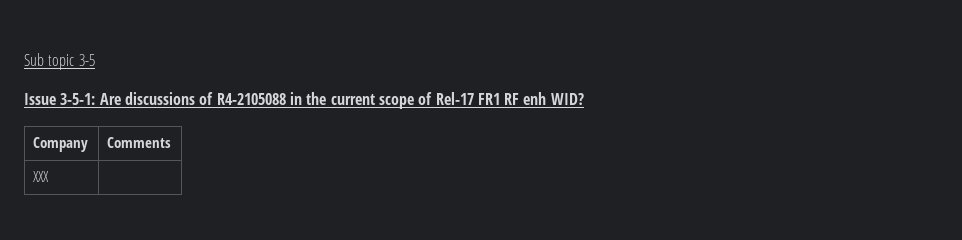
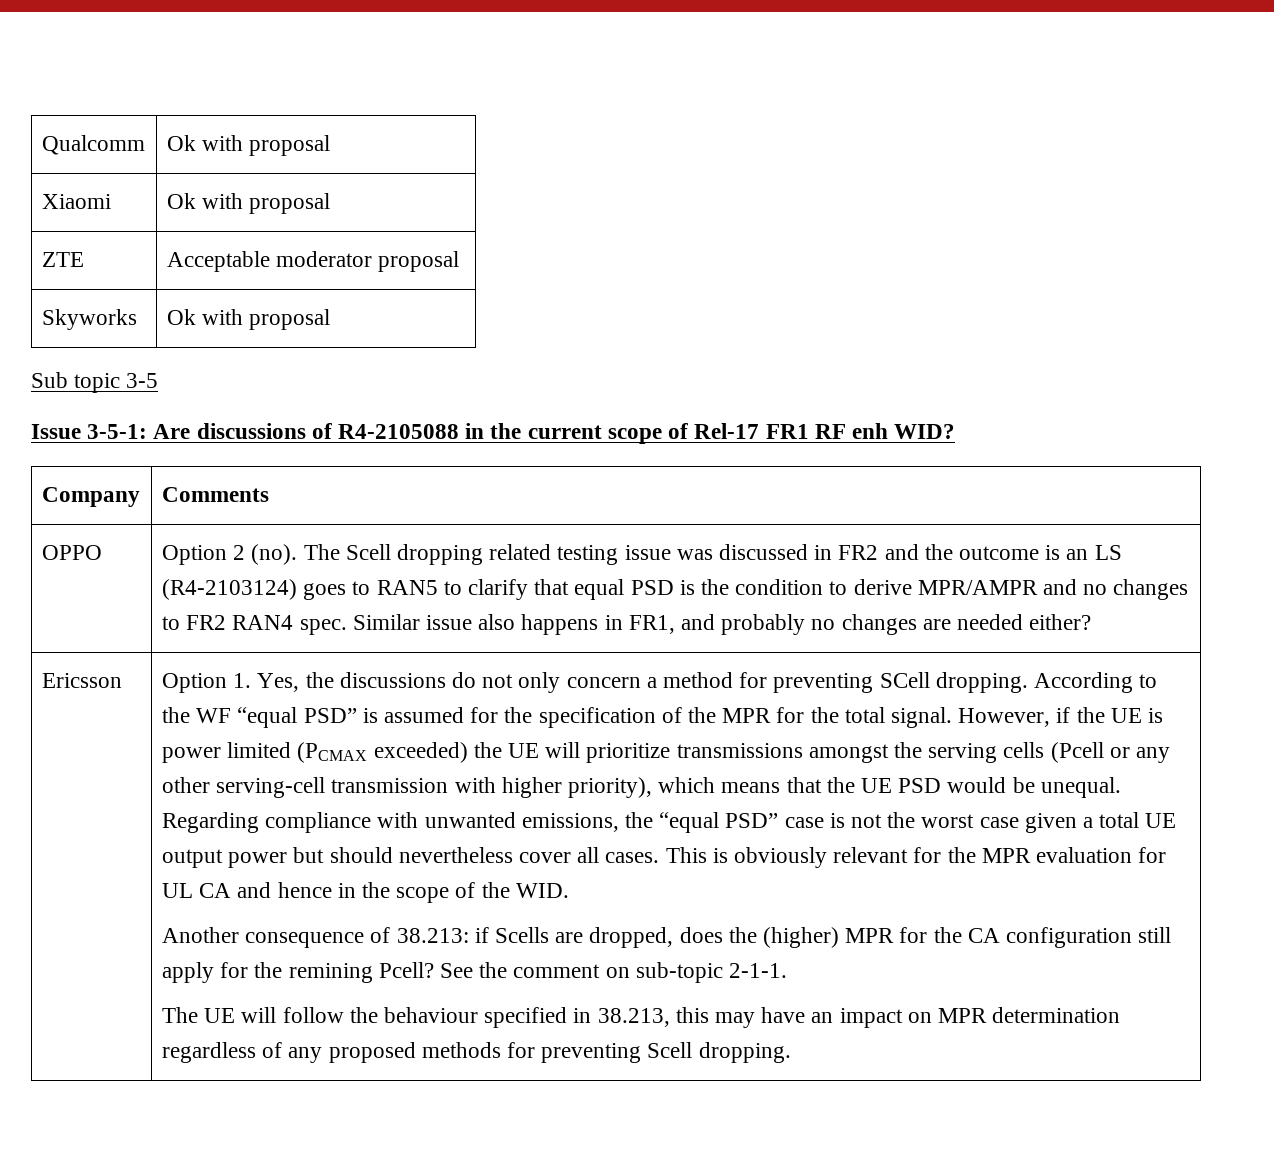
(24, 59) none -> [41,135,145,155] [166,135,331,156] [41,194,111,209] [166,193,331,214] [41,252,84,267] [166,251,460,272] [41,309,137,330] [166,309,331,330] Qualcomm | Ok with proposal // Xiaomi | Ok with proposal // ZTE | Acceptable moderator proposal // Skyworks | Ok with proposal //
[33,171,50,182] XXX | -> [41,545,102,560] [161,544,1122,565] [161,579,1189,600] [161,614,1092,635] [41,673,122,688] [161,672,1158,693] [161,707,1164,728] [161,742,1171,763] [161,777,1121,798] [161,812,1177,833] [161,847,1167,868] [161,882,569,903] [161,927,1172,948] [161,962,787,983] [161,1007,1121,1028] [161,1042,791,1063] OPPO | Option 2 (no). The Scell dropping related testing issue was discussed in FR2 and the outcome is an LS (R4-2103124) goes to RAN5 to clarify that equal PSD is the condition to derive MPR/AMPR and no changes to FR2 RAN4 spec. Similar issue also happens in FR1, and probably no changes are needed either? // Ericsson | Option 1. Yes, the discussions do not only concern a method for preventing SCell dropping. According to the WF “equal PSD” is assumed for the specification of the MPR for the total signal. However, if the UE is power limited (PCMAX exceeded) the UE will prioritize transmissions amongst the serving cells (Pcell or any other serving-cell transmission with higher priority), which means that the UE PSD would be unequal. Regarding compliance with unwanted emissions, the “equal PSD” case is not the worst case given a total UE output power but should nevertheless cover all cases. This is obviously relevant for the MPR evaluation for UL CA and hence in the scope of the WID. // Another consequence of 38.213: if Scells are dropped, does the (higher) MPR for the CA configuration still apply for the remining Pcell? See the comment on sub-topic 2-1-1. // The UE will follow the behaviour specified in 38.213, this may have an impact on MPR determination regardless of any proposed methods for preventing Scell dropping.

